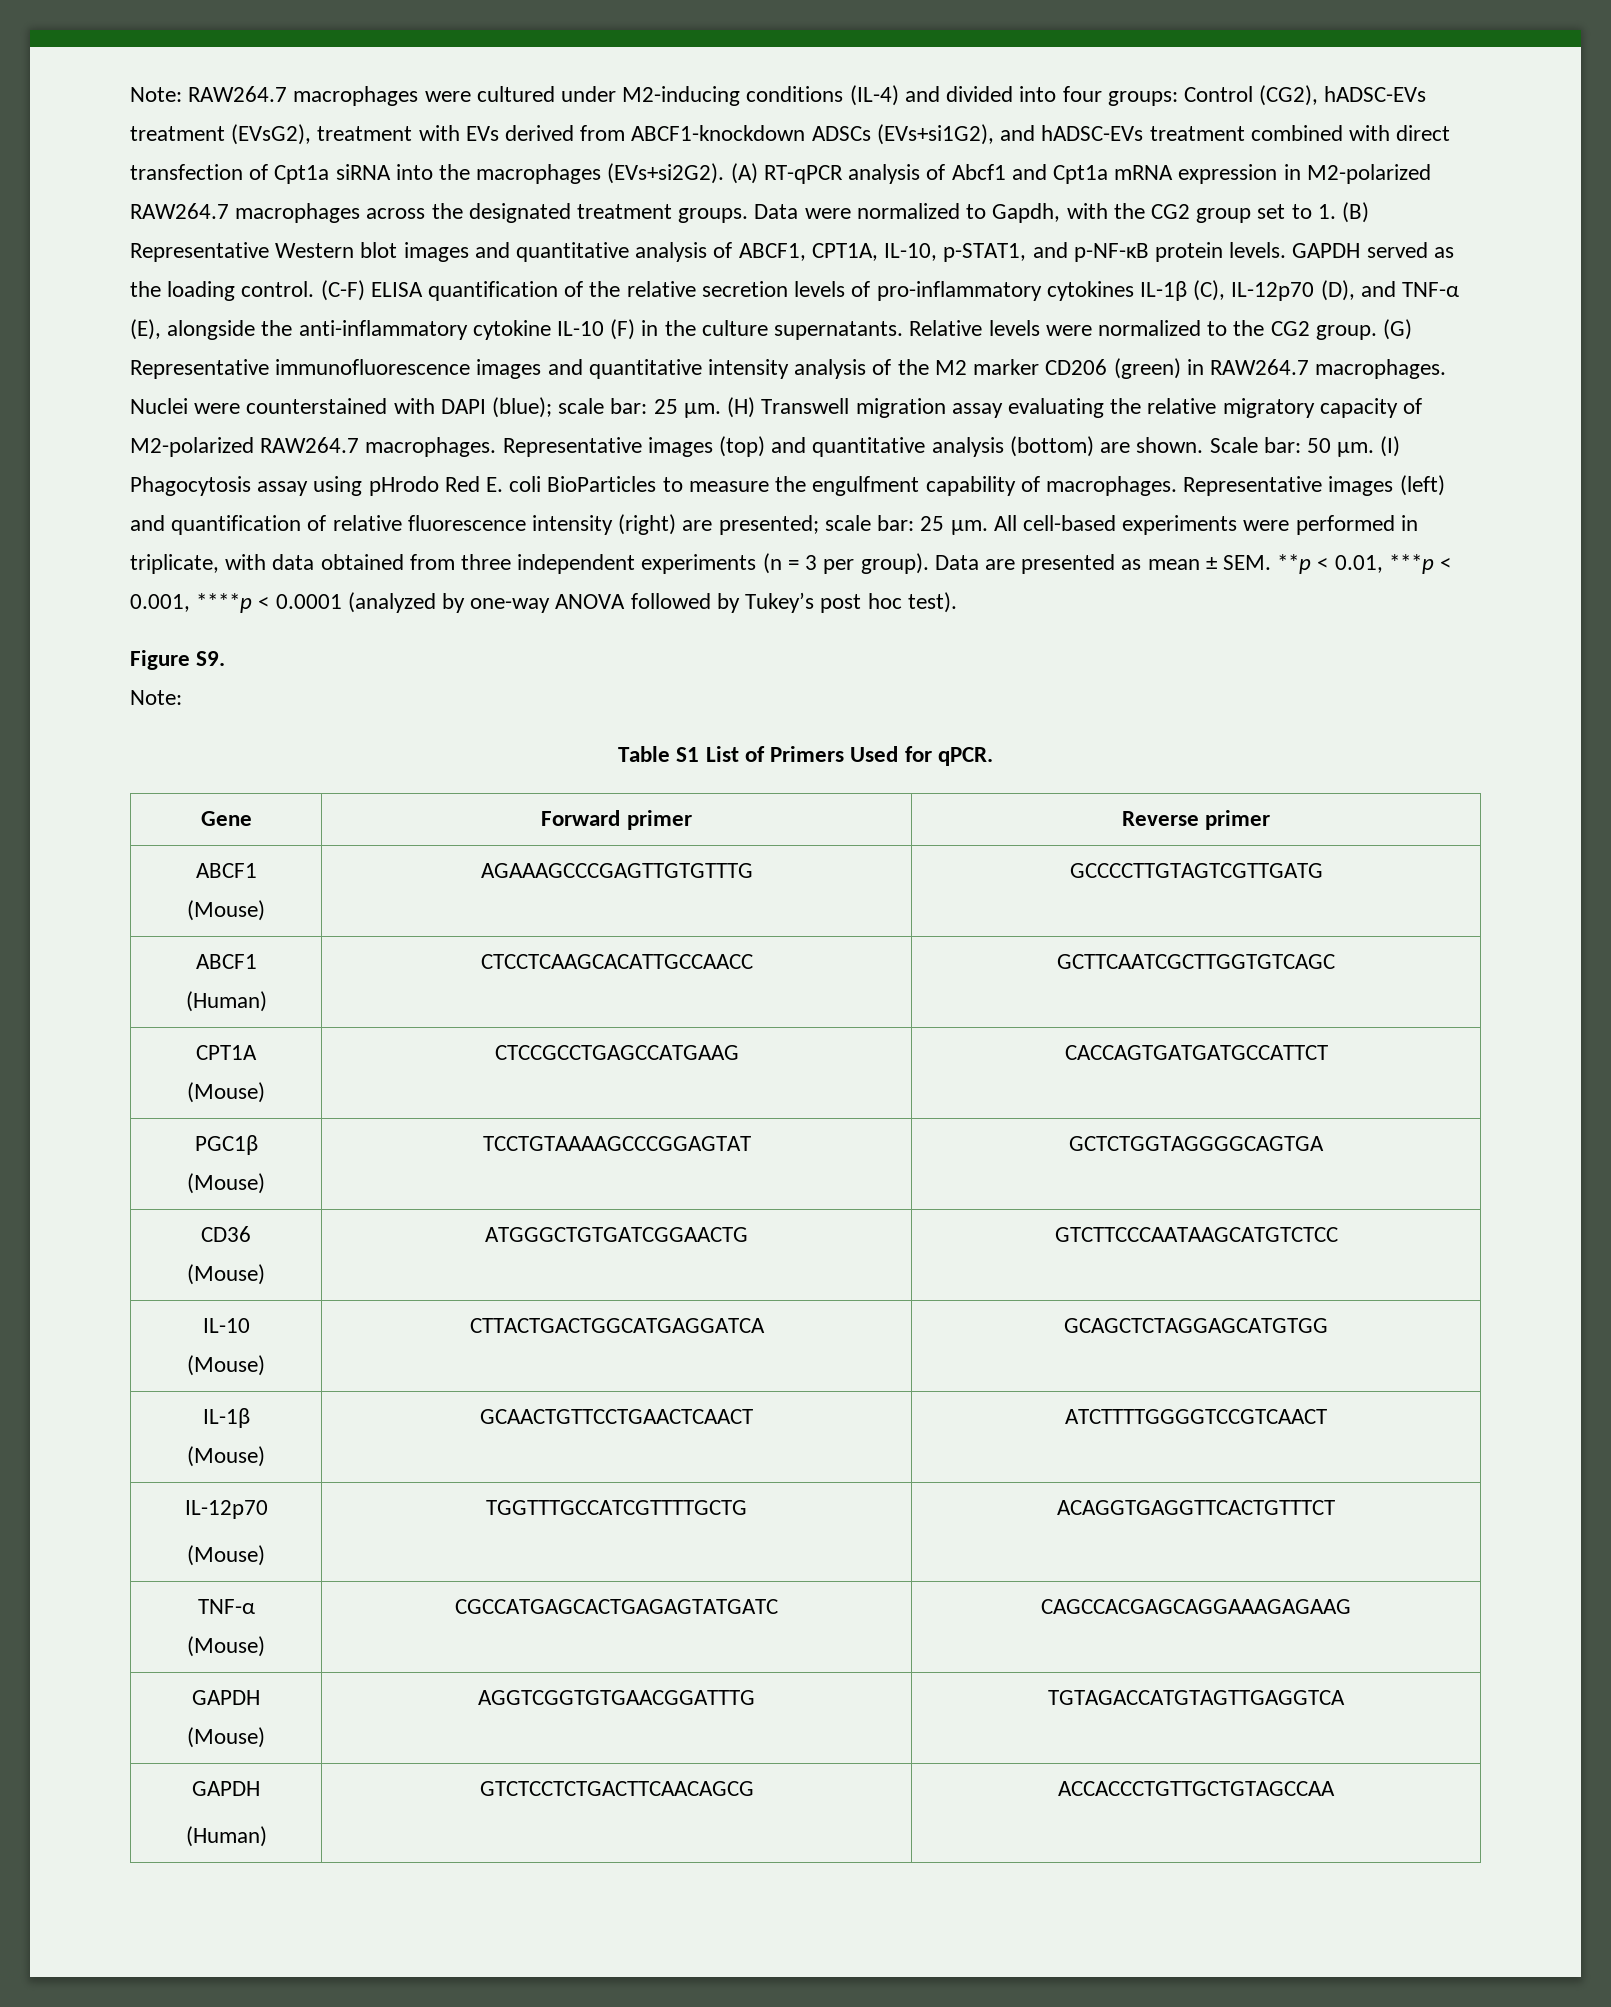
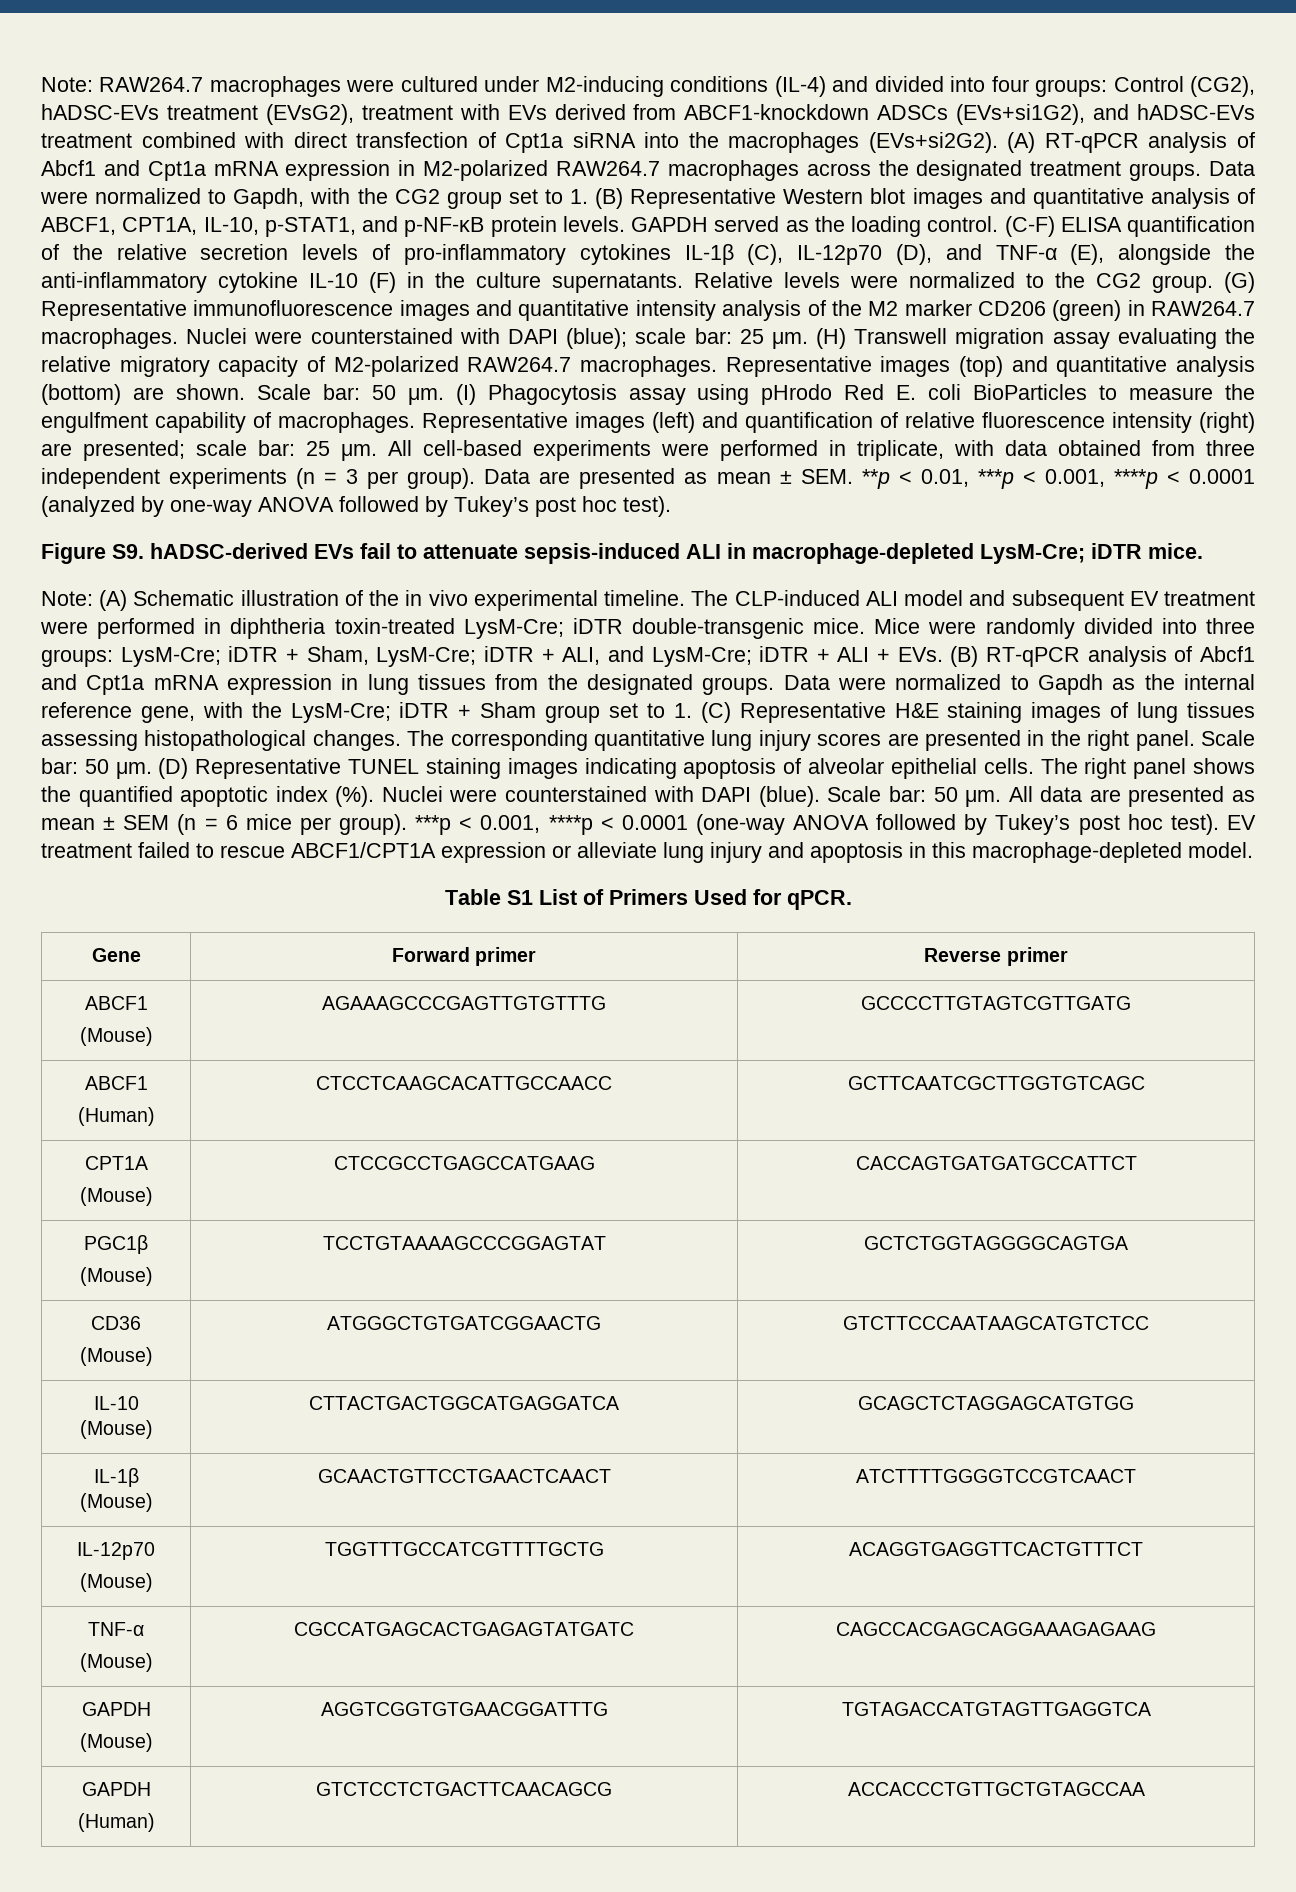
[130,690,182,705] // Note: -> [150,543,1203,564] [41,590,1256,611] [40,618,1255,639] [41,646,1255,667] [41,674,1255,695] [41,702,1256,723] [41,730,1255,751] [41,758,1256,779] [41,786,1255,807] [41,814,1257,835] [41,842,1253,863] hADSC-derived EVs fail to attenuate sepsis-induced ALI in macrophage-depleted LysM-Cre; iDTR mice. // Note: (A) Schematic illustration of the in vivo experimental timeline. The CLP-induced ALI model and subsequent EV treatment were performed in diphtheria toxin-treated LysM-Cre; iDTR double-transgenic mice. Mice were randomly divided into three groups: LysM-Cre; iDTR + Sham, LysM-Cre; iDTR + ALI, and LysM-Cre; iDTR + ALI + EVs. (B) RT-qPCR analysis of Abcf1 and Cpt1a mRNA expression in lung tissues from the designated groups. Data were normalized to Gapdh as the internal reference gene, with the LysM-Cre; iDTR + Sham group set to 1. (C) Representative H&E staining images of lung tissues assessing histopathological changes. The corresponding quantitative lung injury scores are presented in the right panel. Scale bar: 50 μm. (D) Representative TUNEL staining images indicating apoptosis of alveolar epithelial cells. The right panel shows the quantified apoptotic index (%). Nuclei were counterstained with DAPI (blue). Scale bar: 50 μm. All data are presented as mean ± SEM (n = 6 mice per group). ***p < 0.001, ****p < 0.0001 (one-way ANOVA followed by Tukey’s post hoc test). EV treatment failed to rescue ABCF1/CPT1A expression or alleviate lung injury and apoptosis in this macrophage-depleted model.

